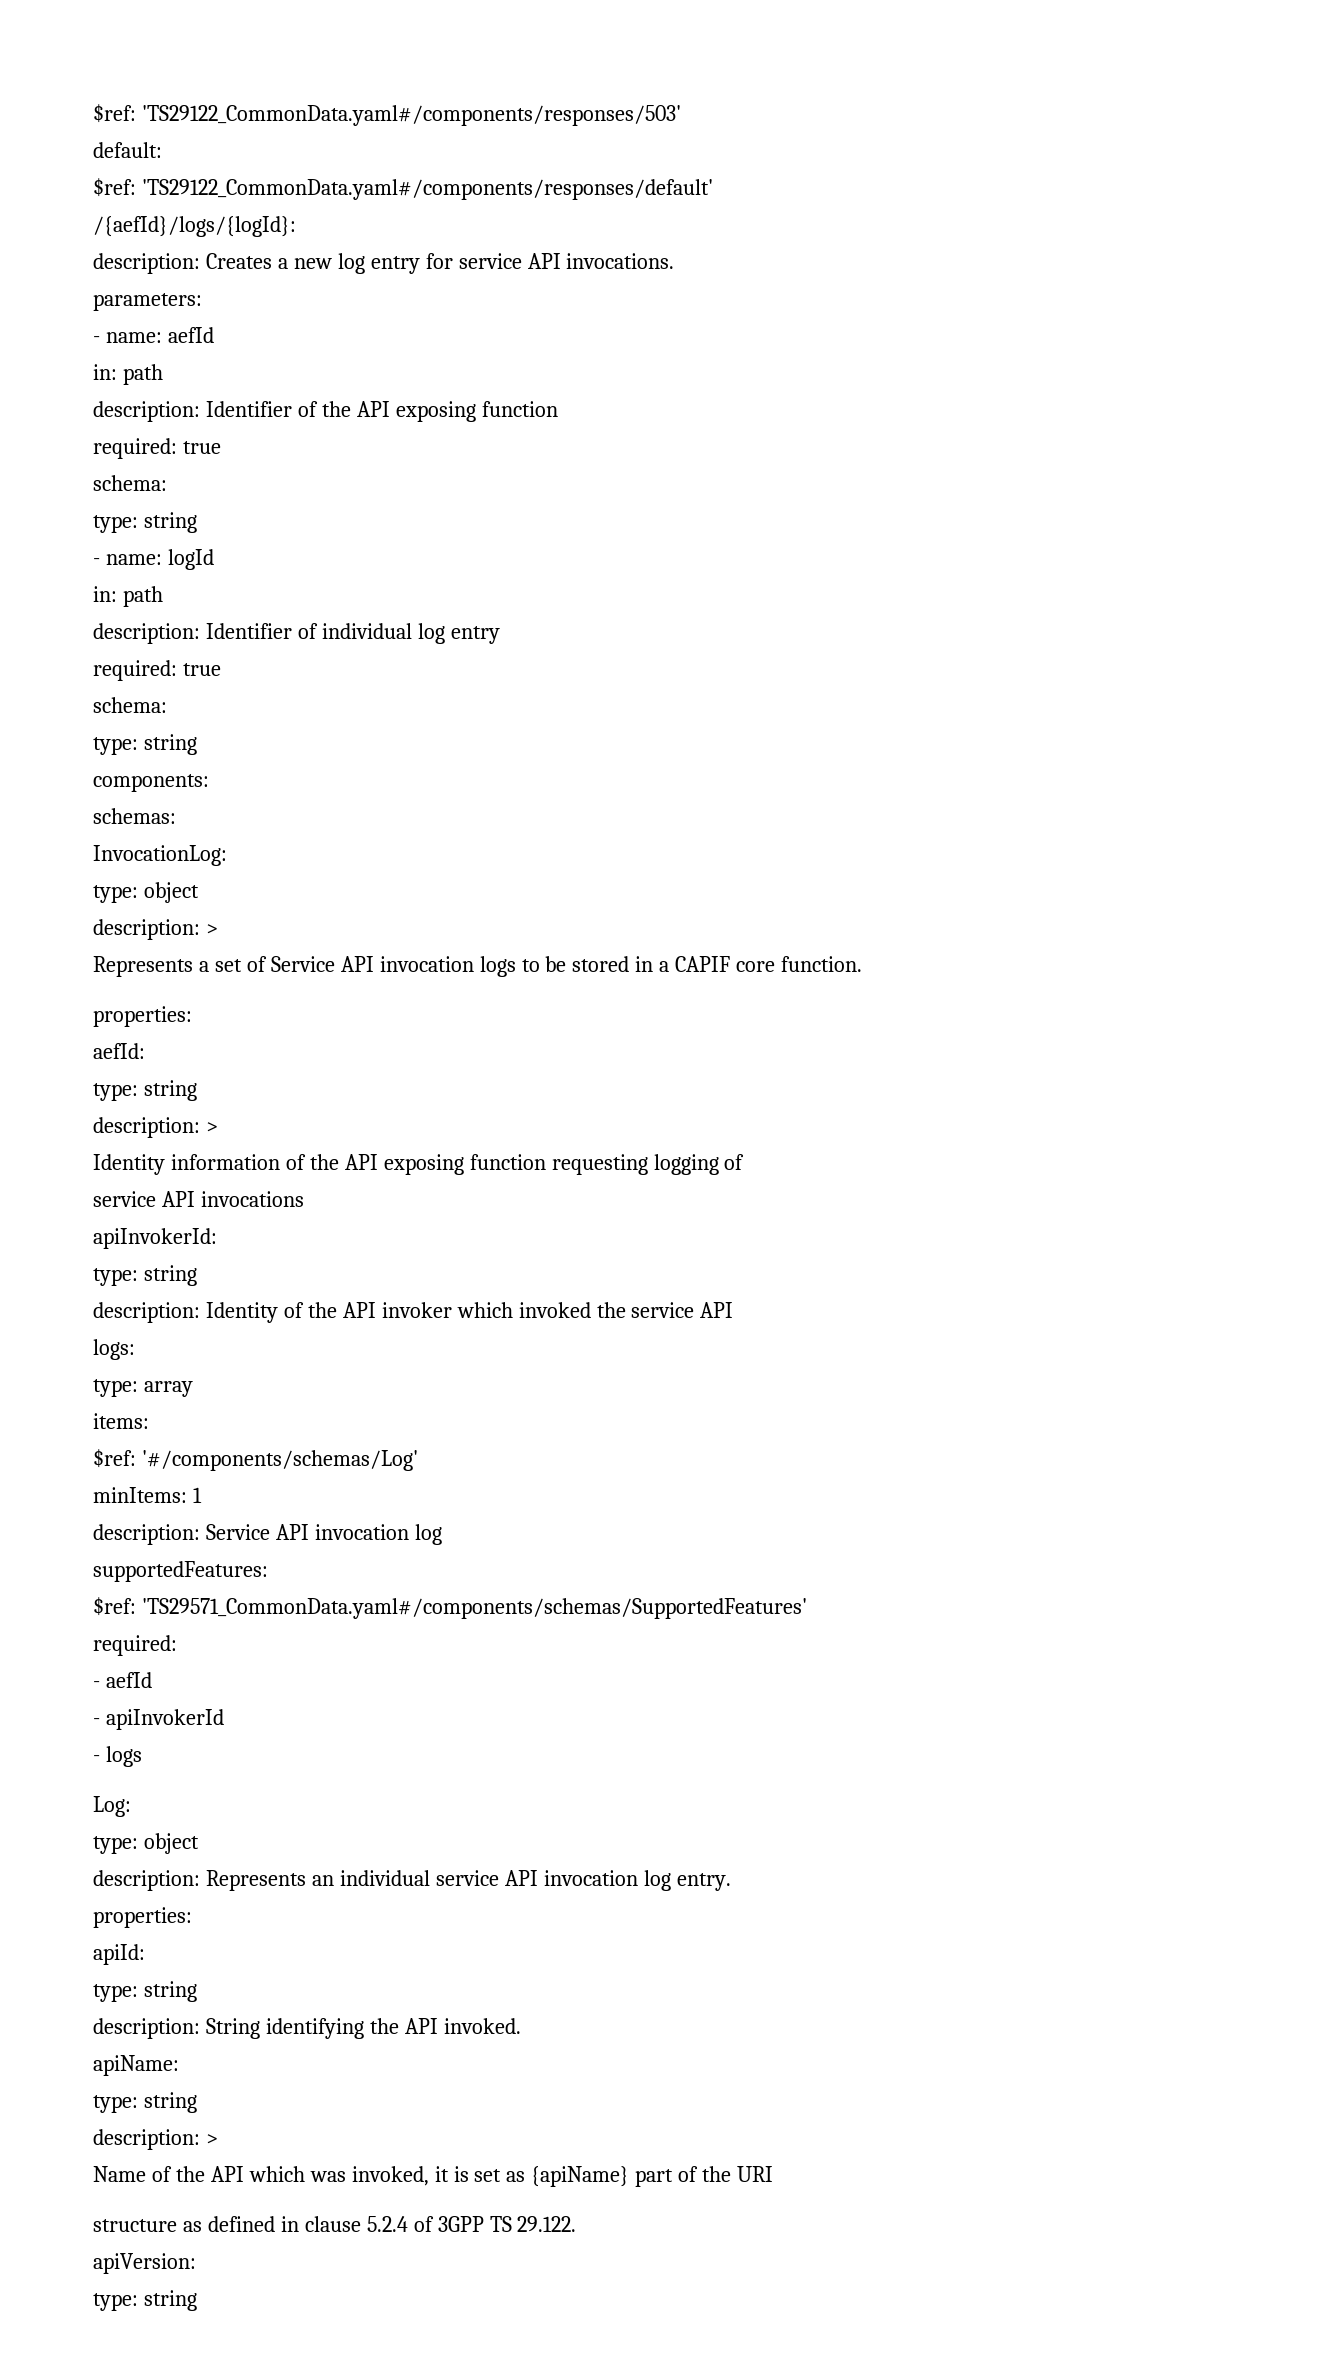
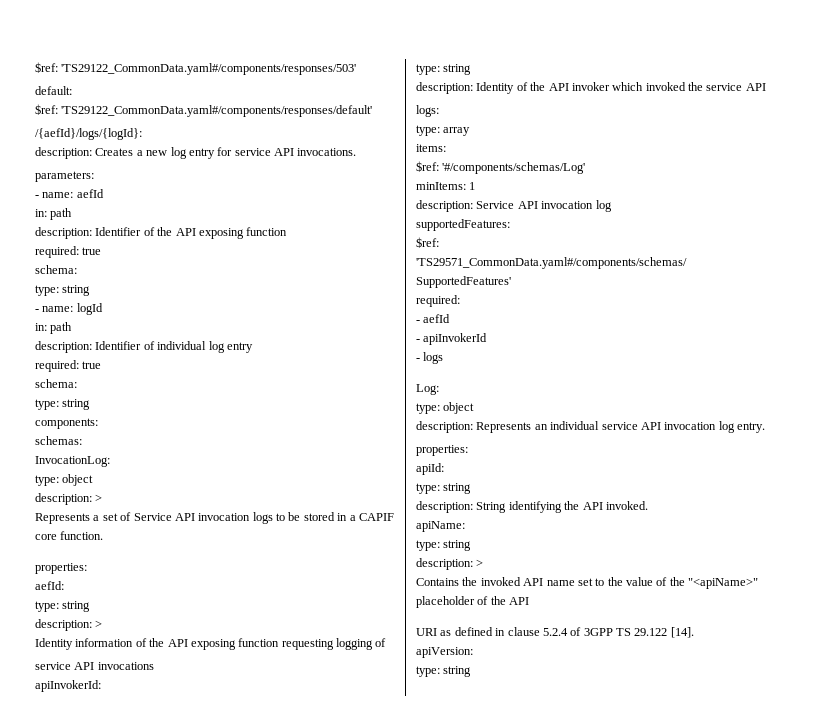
[93,2166,732,2187] Name of the API which was invoked, it is set as {apiName} part of the -> [416,577,759,589] [416,596,530,608] Contains the invoked API name set to the value of the "<apiName>" placeholder of the API //
[93,2219,177,2232] // structure -> (437, 632) none
[517,2216,577,2232] 29.122. -> [634,627,694,638] 29.122 [14].

